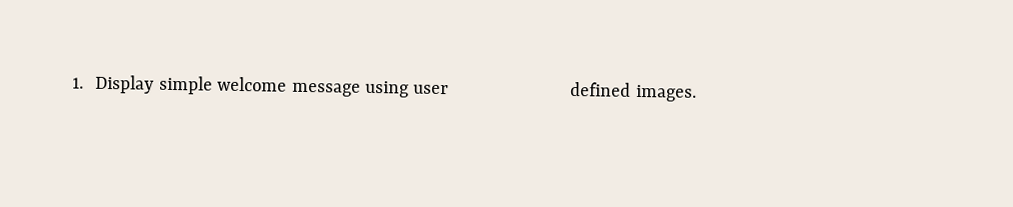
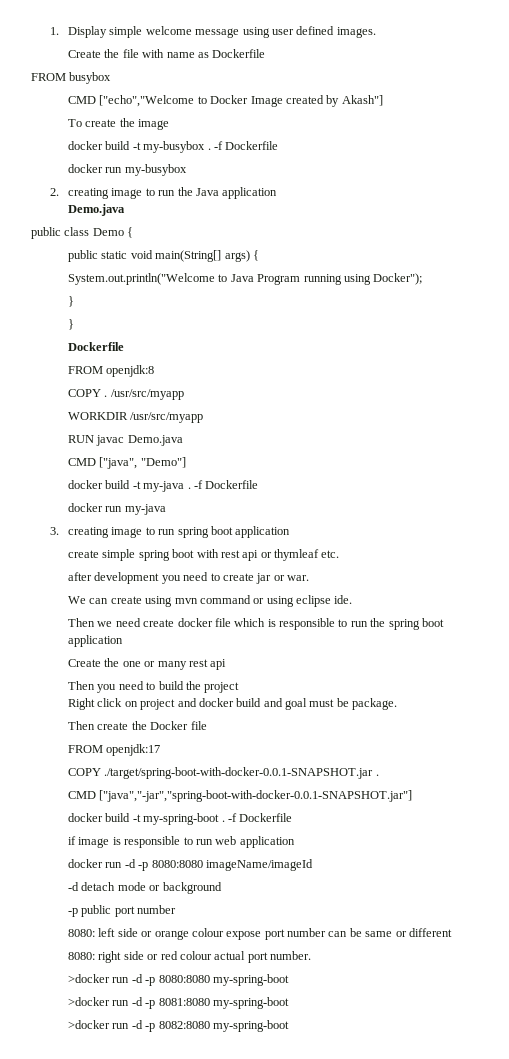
(697, 93) none -> [68,49,266,58] [31,72,112,84] [68,95,383,107] [68,118,170,130] [68,141,279,153] [68,164,187,176] [49,187,278,199] [68,204,126,216] [31,227,134,239] [68,250,259,262] [68,273,423,285] [68,296,75,307] [68,319,75,330] [68,342,125,351] [68,365,155,377] [68,389,184,400] [68,412,204,423] [68,435,183,446] [68,457,186,469] [68,480,259,492] [68,503,166,515] [49,526,291,538] [68,549,340,561] [68,572,310,584] [68,595,353,607] [68,618,444,630] [68,635,124,647] [68,658,227,670] [68,681,240,693] [68,698,398,710] [68,721,207,730] [68,744,161,756] [68,767,379,779] [68,790,413,802] [68,813,293,825] [68,836,295,848] [68,859,313,871] [68,882,222,894] [68,905,177,917] [68,928,452,940] [68,951,312,963] [68,974,289,986] [68,997,289,1009] [68,1020,289,1032] // Create the file with name as Dockerfile // FROM busybox // CMD ["echo","Welcome to Docker Image created by Akash"] // To create the image // docker build -t my-busybox . -f Dockerfile // docker run my-busybox // 2. creating image to run the Java application // Demo.java // public class Demo { // public static void main(String[] args) { // System.out.println("Welcome to Java Program running using Docker"); // } // } // Dockerfile // FROM openjdk:8 // COPY . /usr/src/myapp // WORKDIR /usr/src/myapp // RUN javac Demo.java // CMD ["java", "Demo"] // docker build -t my-java . -f Dockerfile // docker run my-java // 3. creating image to run spring boot application // create simple spring boot with rest api or thymleaf etc. // after development you need to create jar or war. // We can create using mvn command or using eclipse ide. // Then we need create docker file which is responsible to run the spring boot application // Create the one or many rest api // Then you need to build the project // Right click on project and docker build and goal must be package. // Then create the Docker file // FROM openjdk:17 // COPY ./target/spring-boot-with-docker-0.0.1-SNAPSHOT.jar . // CMD ["java","-jar","spring-boot-with-docker-0.0.1-SNAPSHOT.jar"] // docker build -t my-spring-boot . -f Dockerfile // if image is responsible to run web application // docker run -d -p 8080:8080 imageName/imageId // -d detach mode or background // -p public port number // 8080: left side or orange colour expose port number can be same or different // 8080: right side or red colour actual port number. // >docker run -d -p 8080:8080 my-spring-boot // >docker run -d -p 8081:8080 my-spring-boot // >docker run -d -p 8082:8080 my-spring-boot

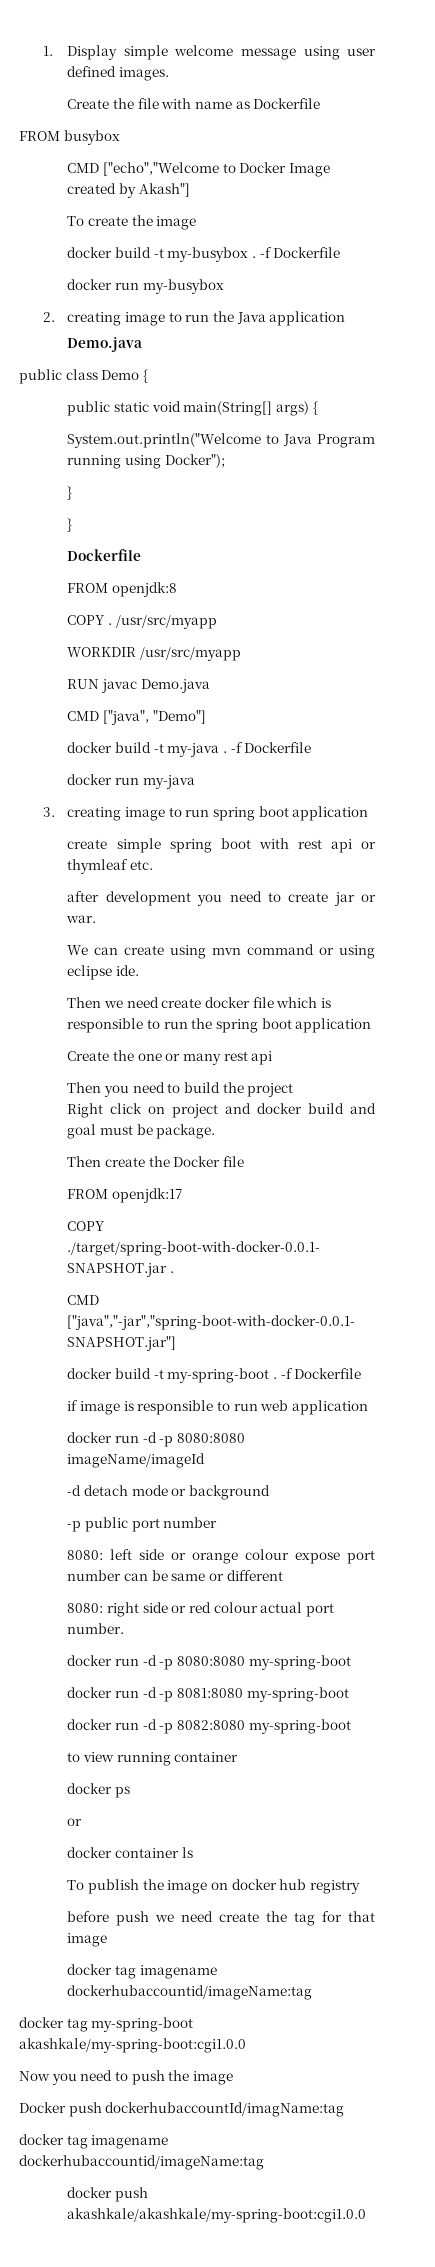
[68,974,111,983] >docker -> [67,1655,113,1666] docker
[68,997,111,1006] >docker -> [67,1687,113,1698] docker
[68,1020,111,1029] >docker -> [67,1719,113,1730] docker
(289, 1026) none -> [67,1752,239,1766] [67,1783,131,1798] [67,1818,83,1826] [67,1847,193,1858] [67,1879,360,1894] [67,1911,375,1926] [67,1933,108,1947] [67,1964,217,1979] [67,1985,313,2000] [19,2017,194,2032] [19,2038,246,2053] [19,2070,233,2085] [19,2102,345,2117] [19,2134,169,2149] [19,2155,264,2170] [67,2187,149,2202] [67,2208,367,2223] // to view running container // docker ps // or // docker container ls // To publish the image on docker hub registry // before push we need create the tag for that image // docker tag imagename dockerhubaccountid/imageName:tag // docker tag my-spring-boot akashkale/my-spring-boot:cgi1.0.0 // Now you need to push the image // Docker push dockerhubaccountId/imagName:tag // docker tag imagename dockerhubaccountid/imageName:tag // docker push akashkale/akashkale/my-spring-boot:cgi1.0.0

